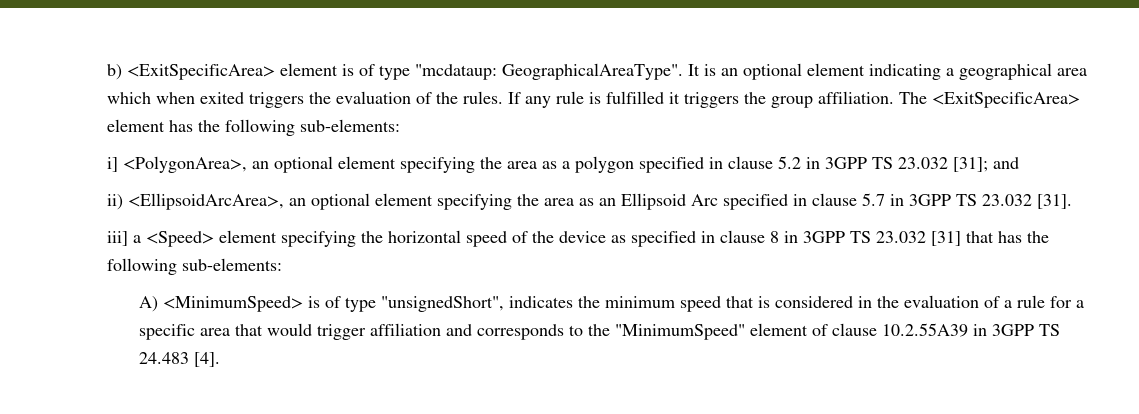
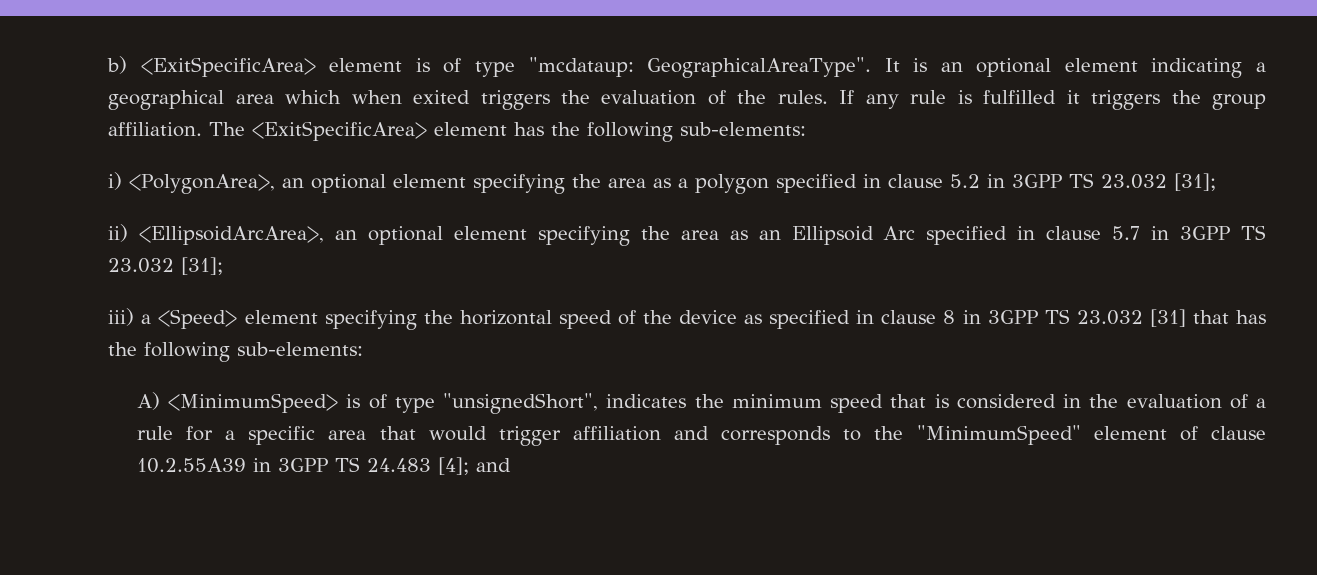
[106,157,118,172] i] -> [108,172,123,190] i)
[992,157,1019,169] and -> (1217, 182) none
[1036,194,1072,209] [106,231,128,246] [31]. // iii] -> [181,257,224,275] [108,308,135,326] [31]; // iii)
[193,352,220,367] [4]. -> [437,457,511,475] [4]; and

